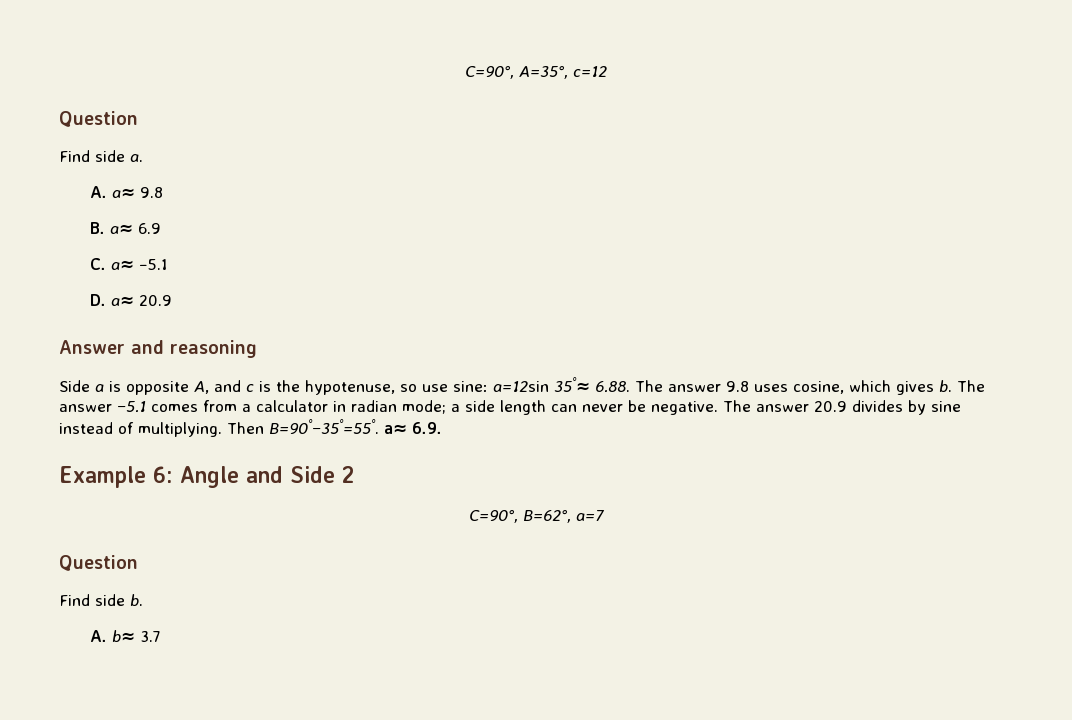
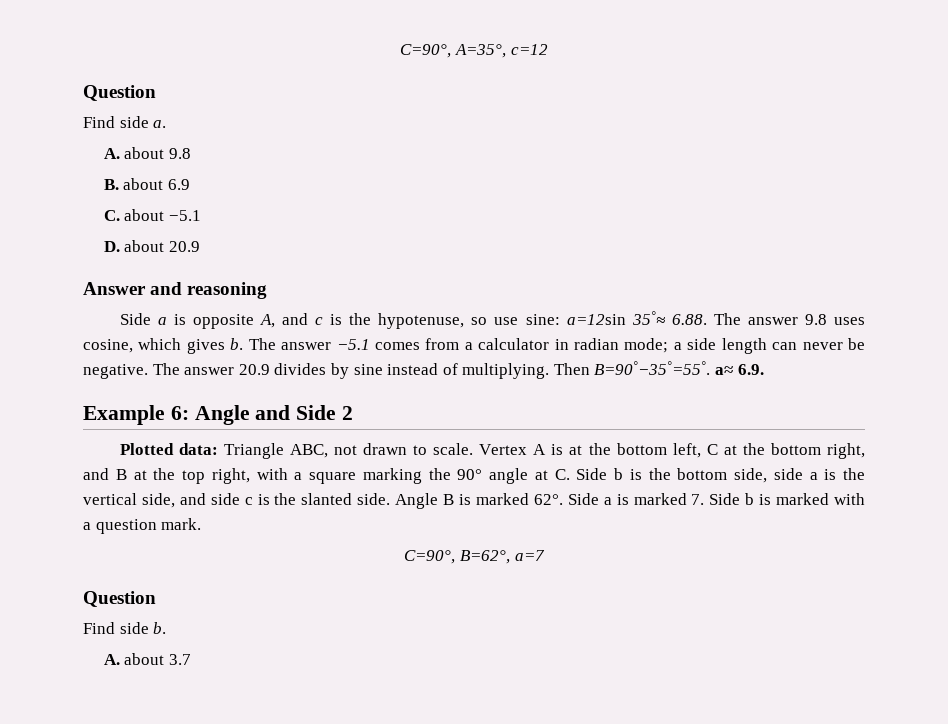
[112,188,136,198] a≈ -> [124,147,165,159] about
[110,224,134,234] a≈ -> [123,178,164,190] about
[111,260,135,270] a≈ -> [124,209,165,221] about
[111,296,135,306] a≈ -> [124,240,165,252] about
(354, 474) none -> [119,443,865,459] [83,468,865,484] [83,493,866,509] [83,518,202,534] // Plotted data: Triangle ABC, not drawn to scale. Vertex A is at the bottom left, C at the bottom right, and B at the top right, with a square marking the 90° angle at C. Side b is the bottom side, side a is the vertical side, and side c is the slanted side. Angle B is marked 62°. Side a is marked 7. Side b is marked with a question mark.
[112,630,136,642] b≈ -> [124,653,165,665] about

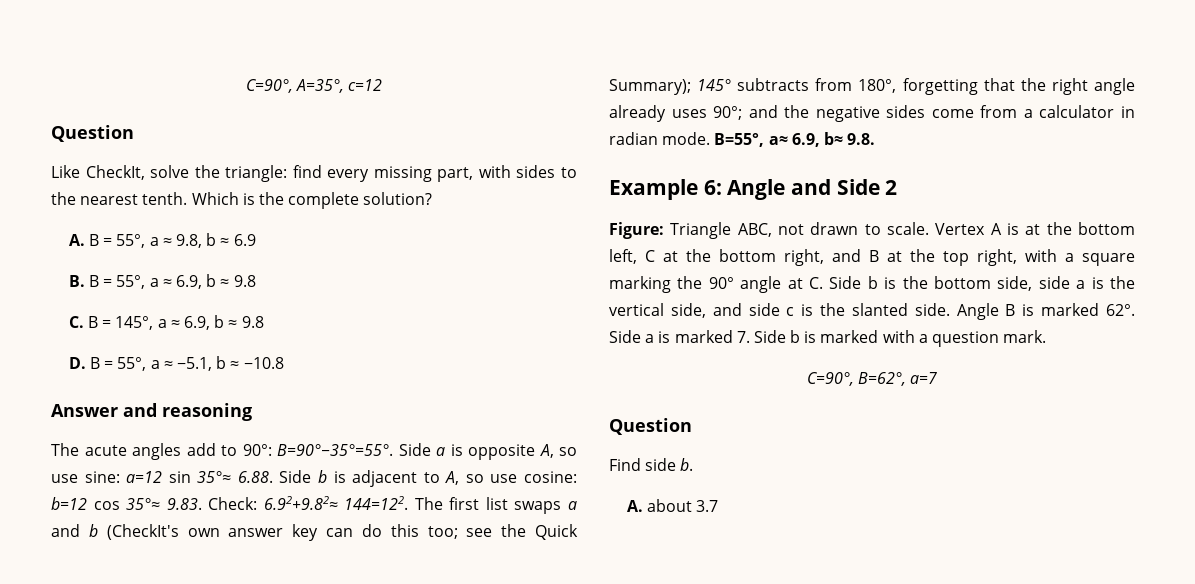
[83,116,167,128] [103,147,192,159] [103,178,191,190] [103,209,202,221] [103,240,201,252] [83,282,268,299] Find side a. // A. about 9.8 // B. about 6.9 // C. about −5.1 // D. about 20.9 // Answer and reasoning // -> [51,165,577,182] [51,192,433,209] [68,233,256,248] [68,274,256,289] [68,315,264,330] [68,356,284,371] [51,403,252,421] [51,443,393,460] Like CheckIt, solve the triangle: find every missing part, with sides to the nearest tenth. Which is the complete solution? // A. B = 55°, a ≈ 9.8, b ≈ 6.9 // B. B = 55°, a ≈ 6.9, b ≈ 9.8 // C. B = 145°, a ≈ 6.9, b ≈ 9.8 // D. B = 55°, a ≈ −5.1, b ≈ −10.8 // Answer and reasoning // The acute angles add to 90°: B=90°−35°=55°.
[282,311,865,329] [83,338,420,354] and c is the hypotenuse, so use sine: a=12sin 35°≈ 6.88. The answer 9.8 uses cosine, which gives b. The answer −5.1 comes -> [559,447,577,456] [51,470,577,487] [51,496,577,514] [51,524,578,541] [609,78,1135,95] [609,105,974,122] so use sine: a=12 sin 35°≈ 6.88. Side b is adjacent to A, so use cosine: b=12 cos 35°≈ 9.83. Check: 6.92+9.82≈ 144=122. The first list swaps a and b (CheckIt's own answer key can do this too; see the Quick Summary); 145° subtracts from 180°, forgetting that the right angle already uses 90°; and the negative sides come
[624,338,866,354] [83,361,764,379] mode; a side length can never be negative. The answer 20.9 divides by sine instead of multiplying. Then B=90°−35°=55°. a≈ 6.9. -> [662,132,876,147] mode. B=55°, a≈ 6.9, b≈ 9.8.
[119,443,218,455] Plotted data: -> [609,222,664,239] Figure:

